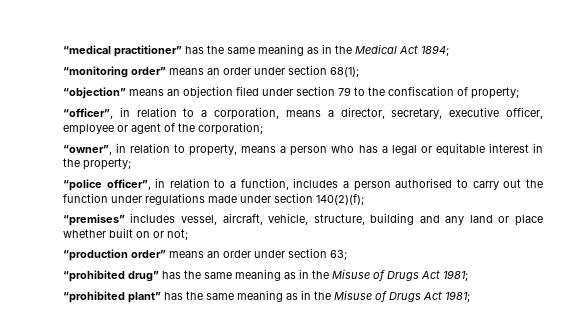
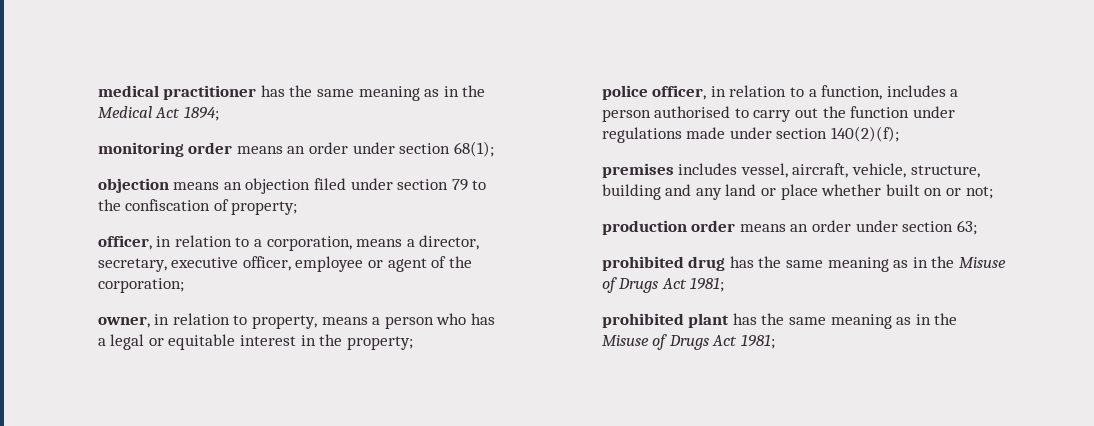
[62,45,182,57] “medical practitioner” -> [97,85,257,100] medical practitioner
[62,66,166,78] “monitoring order” -> [97,142,233,157] monitoring order
[62,87,126,99] “objection” -> [97,178,169,193] objection
[62,108,113,119] “officer”, -> [97,235,152,250] officer,
[62,145,112,155] “owner”, -> [97,316,150,328] owner,
[62,179,151,191] “police officer”, -> [601,85,707,100] police officer,
[62,214,125,226] “premises” -> [601,163,674,178] premises
[62,249,166,261] “production order” -> [601,220,736,235] production order
[62,270,159,282] “prohibited drug” -> [601,256,726,271] prohibited drug
[62,291,161,303] “prohibited plant” -> [601,313,730,328] prohibited plant

